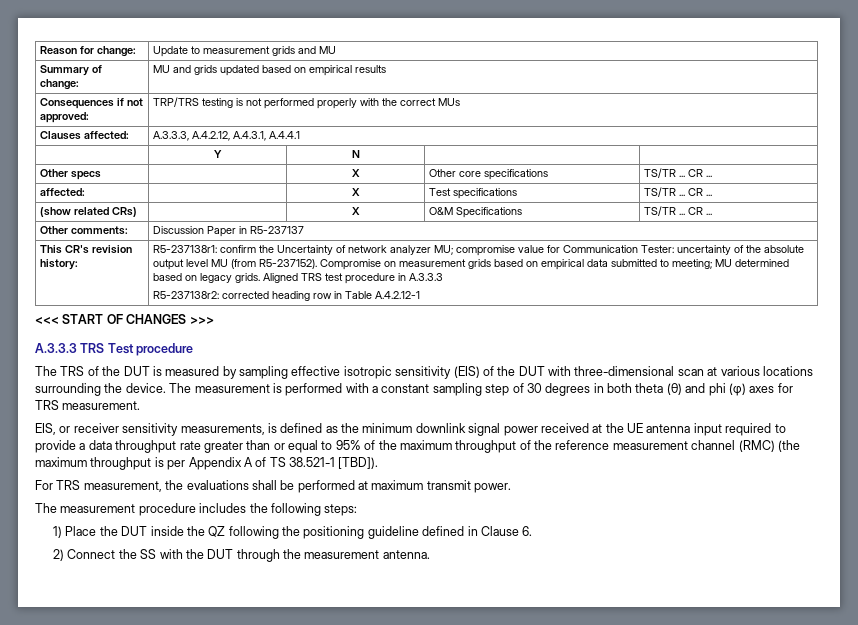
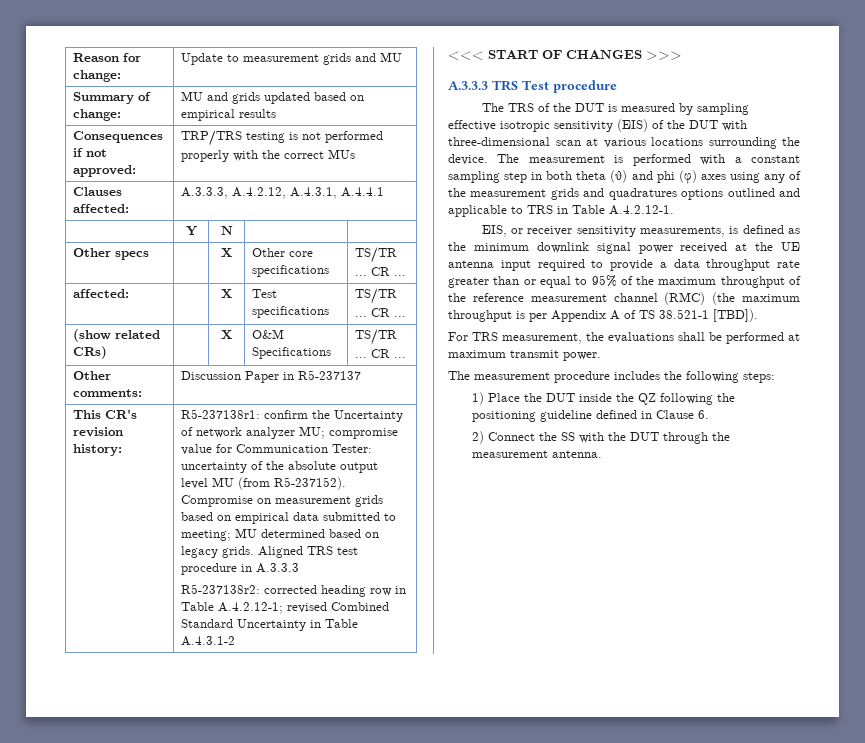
[375,291,421,299] A.4.2.12-1 -> [218,602,390,614] [181,619,359,631] [181,636,236,646] A.4.2.12-1; revised Combined Standard Uncertainty in Table A.4.3.1-2
[512,383,591,396] of 30 degrees -> (528, 177) none
[777,383,793,393] [35,400,141,410] for TRS measurement. -> [729,171,801,183] [448,188,800,200] [448,205,674,217] using any of the measurement grids and quadratures options outlined and applicable to TRS in Table A.4.2.12-1.

